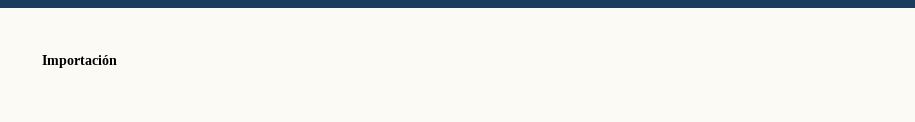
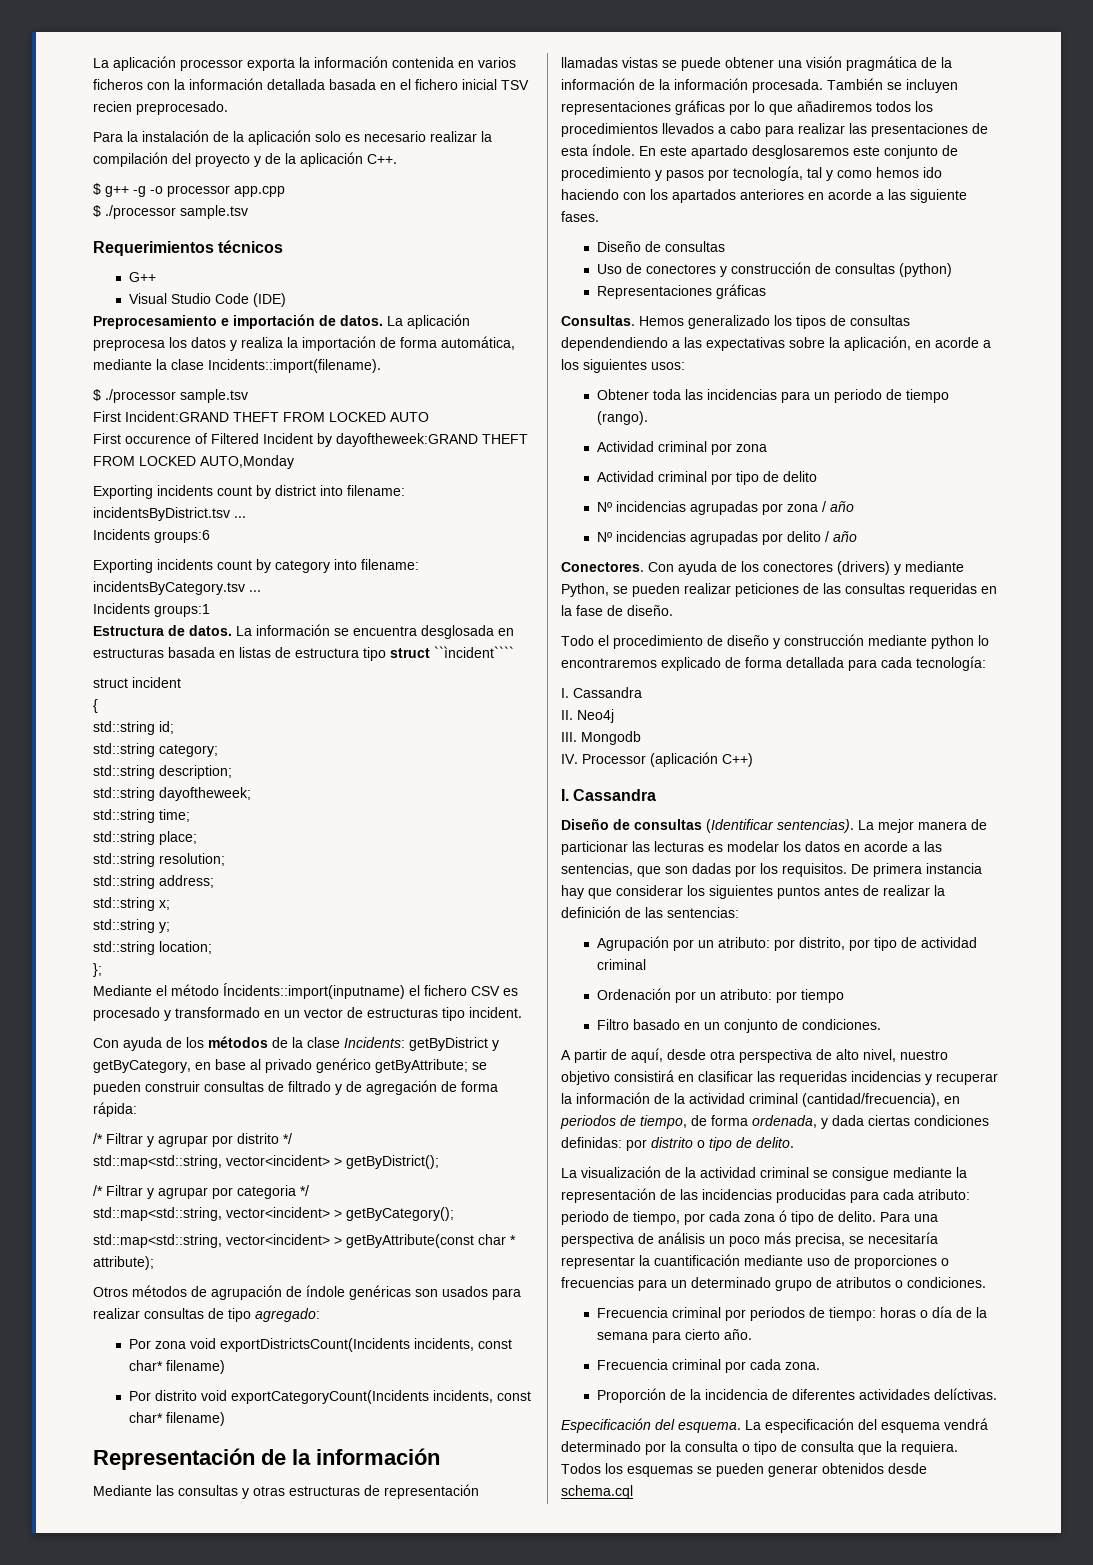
[42,55,117,68] Importación -> [93,56,516,71] [93,78,529,90] [93,101,228,115] [93,130,492,145] [93,152,397,167] [93,183,285,197] [93,205,248,219] [93,240,284,256] [128,272,156,282] [128,293,286,307] [93,314,470,329] [93,336,515,351] [93,359,381,373] [93,389,248,403] [93,411,429,422] [93,433,528,447] [93,455,294,469] [93,485,405,499] [93,507,246,521] [93,529,210,543] [93,559,419,573] [93,581,261,595] [93,603,210,617] [93,624,514,639] [93,646,514,661] [93,677,181,688] [93,699,98,713] [93,721,174,735] [93,743,218,757] [93,765,232,779] [93,787,251,801] [93,809,190,823] [93,831,197,845] [93,853,225,867] [93,875,214,889] [93,897,170,911] [93,919,170,933] [93,941,212,955] [93,963,102,977] [93,983,518,999] [93,1007,522,1021] [93,1036,499,1051] [93,1058,487,1073] [93,1080,498,1095] [93,1102,137,1117] [93,1133,292,1147] [93,1155,439,1169] [93,1185,309,1199] [93,1207,454,1221] [93,1234,516,1248] [93,1256,154,1270] [93,1285,521,1300] [93,1308,320,1322] [128,1338,512,1352] [128,1360,225,1374] [128,1390,531,1404] [128,1412,225,1426] [93,1448,440,1470] [93,1484,479,1499] [561,56,952,71] [561,78,958,93] [561,100,933,115] [561,123,988,137] [561,144,958,159] [561,166,942,181] [561,189,967,203] [561,211,599,222] [596,241,725,252] [596,262,952,277] [596,284,766,299] [561,315,910,329] [561,336,991,351] [561,359,685,373] [596,389,949,403] [596,411,648,425] [596,441,767,455] [596,471,817,485] [596,501,854,515] [596,531,857,545] [561,561,964,575] [561,583,997,597] [561,605,673,616] [561,634,989,649] [561,656,986,671] [561,687,642,698] [561,709,614,723] [561,731,641,745] [561,752,753,767] [561,789,657,801] [561,818,987,833] [561,841,942,855] [561,863,982,877] [561,885,945,899] [561,906,739,918] [596,936,977,951] [596,959,646,970] [596,988,844,1003] [596,1019,881,1033] [561,1048,948,1063] [561,1070,998,1085] [561,1092,960,1107] [560,1115,989,1129] [561,1137,794,1151] [561,1166,967,1181] [561,1188,970,1203] [561,1210,938,1225] [561,1232,938,1247] [561,1254,949,1269] [561,1277,986,1291] [596,1306,987,1321] [596,1329,752,1343] [596,1359,820,1373] [596,1388,997,1403] [561,1418,988,1433] [561,1441,958,1455] [561,1463,927,1477] [561,1485,633,1499] La aplicación processor exporta la información contenida en varios ficheros con la información detallada basada en el fichero inicial TSV recien preprocesado. // Para la instalación de la aplicación solo es necesario realizar la compilación del proyecto y de la aplicación C++. // $ g++ -g -o processor app.cpp // $ ./processor sample.tsv // Requerimientos técnicos // G++ // Visual Studio Code (IDE) // Preprocesamiento e importación de datos. La aplicación preprocesa los datos y realiza la importación de forma automática, mediante la clase Incidents::import(filename). // $ ./processor sample.tsv // First Incident:GRAND THEFT FROM LOCKED AUTO // First occurence of Filtered Incident by dayoftheweek:GRAND THEFT FROM LOCKED AUTO,Monday // Exporting incidents count by district into filename: incidentsByDistrict.tsv ... // Incidents groups:6 // Exporting incidents count by category into filename: incidentsByCategory.tsv ... // Incidents groups:1 // Estructura de datos. La información se encuentra desglosada en estructuras basada en listas de estructura tipo struct ``ìncident```` // struct incident // { // std::string id; // std::string category; // std::string description; // std::string dayoftheweek; // std::string time; // std::string place; // std::string resolution; // std::string address; // std::string x; // std::string y; // std::string location; // }; // Mediante el método Íncidents::import(inputname) el fichero CSV es procesado y transformado en un vector de estructuras tipo incident. // Con ayuda de los métodos de la clase Incidents: getByDistrict y getByCategory, en base al privado genérico getByAttribute; se pueden construir consultas de filtrado y de agregación de forma rápida: // /* Filtrar y agrupar por distrito */ // std::map<std::string, vector<incident> > getByDistrict(); // /* Filtrar y agrupar por categoria */ // std::map<std::string, vector<incident> > getByCategory(); // std::map<std::string, vector<incident> > getByAttribute(const char * attribute); // Otros métodos de agrupación de índole genéricas son usados para realizar consultas de tipo agregado: // Por zona void exportDistrictsCount(Incidents incidents, const char* filename) // Por distrito void exportCategoryCount(Incidents incidents, const char* filename) // Representación de la información // Mediante las consultas y otras estructuras de representación llamadas vistas se puede obtener una visión pragmática de la información de la información procesada. También se incluyen representaciones gráficas por lo que añadiremos todos los procedimientos llevados a cabo para realizar las presentaciones de esta índole. En este apartado desglosaremos este conjunto de procedimiento y pasos por tecnología, tal y como hemos ido haciendo con los apartados anteriores en acorde a las siguiente fases. // Diseño de consultas // Uso de conectores y construcción de consultas (python) // Representaciones gráficas // Consultas. Hemos generalizado los tipos de consultas dependendiendo a las expectativas sobre la aplicación, en acorde a los siguientes usos: // Obtener toda las incidencias para un periodo de tiempo (rango). // Actividad criminal por zona // Actividad criminal por tipo de delito // Nº incidencias agrupadas por zona / año // Nº incidencias agrupadas por delito / año // Conectores. Con ayuda de los conectores (drivers) y mediante Python, se pueden realizar peticiones de las consultas requeridas en la fase de diseño. // Todo el procedimiento de diseño y construcción mediante python lo encontraremos explicado de forma detallada para cada tecnología: // I. Cassandra // II. Neo4j // III. Mongodb // IV. Processor (aplicación C++) // I. Cassandra // Diseño de consultas (Identificar sentencias). La mejor manera de particionar las lecturas es modelar los datos en acorde a las sentencias, que son dadas por los requisitos. De primera instancia hay que considerar los siguientes puntos antes de realizar la definición de las sentencias: // Agrupación por un atributo: por distrito, por tipo de actividad criminal // Ordenación por un atributo: por tiempo // Filtro basado en un conjunto de condiciones. // A partir de aquí, desde otra perspectiva de alto nivel, nuestro objetivo consistirá en clasificar las requeridas incidencias y recuperar la información de la actividad criminal (cantidad/frecuencia), en periodos de tiempo, de forma ordenada, y dada ciertas condiciones definidas: por distrito o tipo de delito. // La visualización de la actividad criminal se consigue mediante la representación de las incidencias producidas para cada atributo: periodo de tiempo, por cada zona ó tipo de delito. Para una perspectiva de análisis un poco más precisa, se necesitaría representar la cuantificación mediante uso de proporciones o frecuencias para un determinado grupo de atributos o condiciones. // Frecuencia criminal por periodos de tiempo: horas o día de la semana para cierto año. // Frecuencia criminal por cada zona. // Proporción de la incidencia de diferentes actividades delíctivas. // Especificación del esquema. La especificación del esquema vendrá determinado por la consulta o tipo de consulta que la requiera. Todos los esquemas se pueden generar obtenidos desde schema.cql

